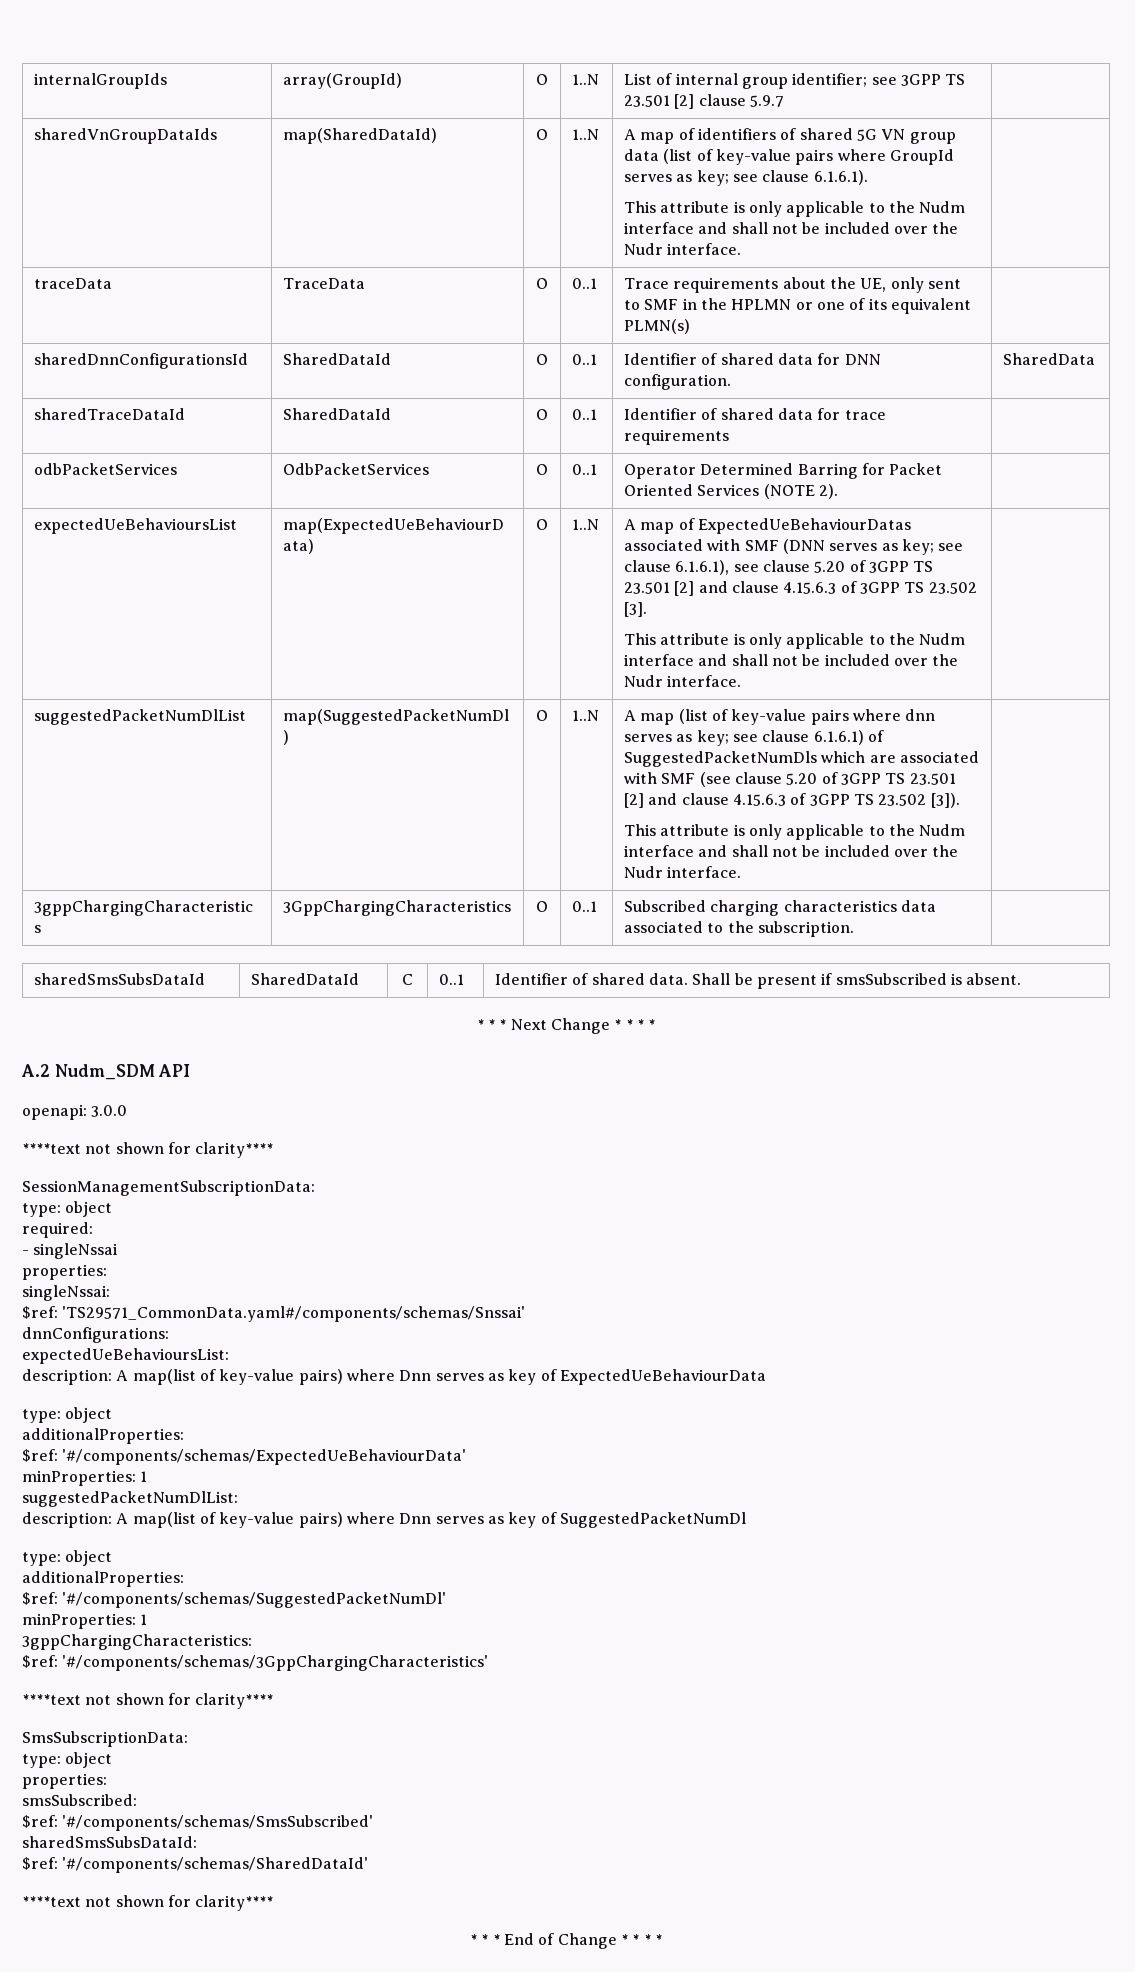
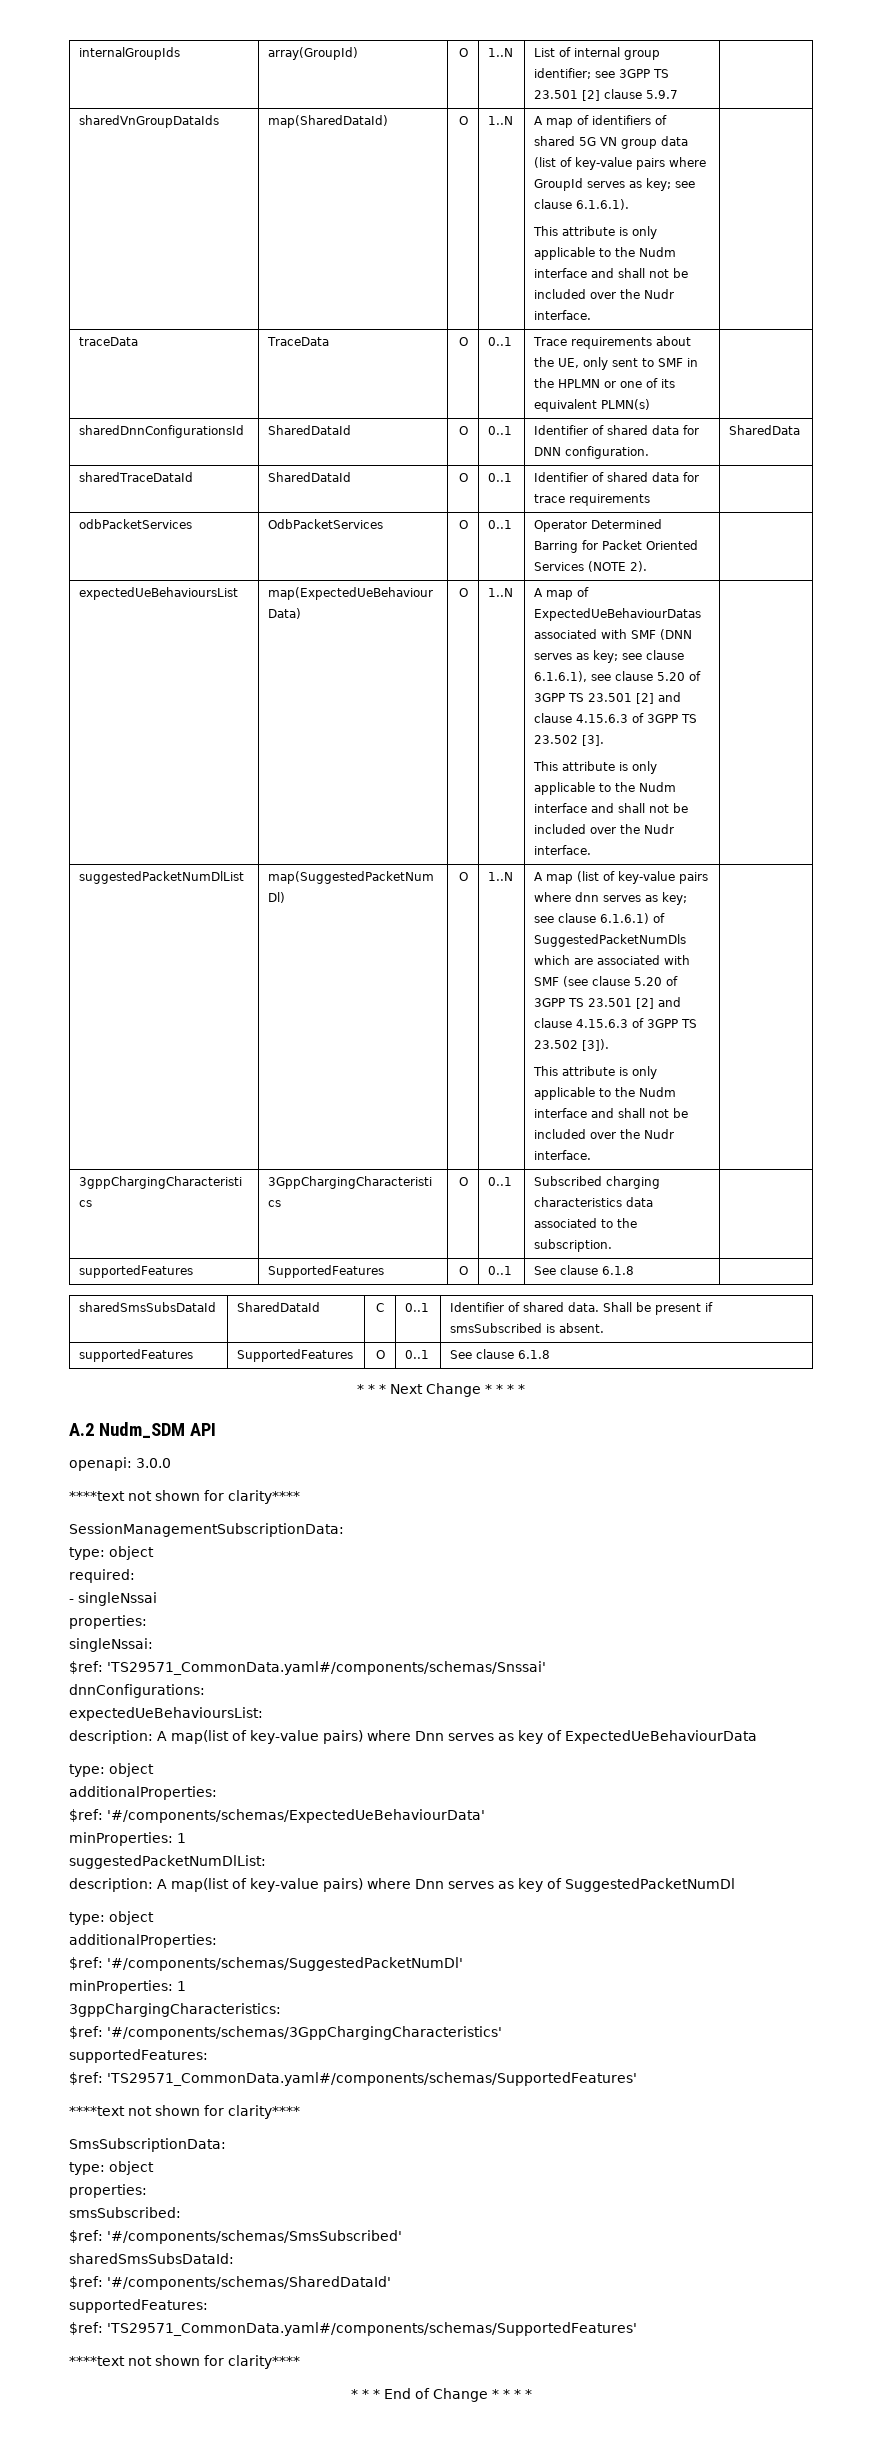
(855, 929) none -> [79,1265,194,1278] [268,1265,385,1278] [458,1266,468,1275] [488,1266,513,1275] [534,1265,635,1275] // supportedFeatures | SupportedFeatures | O | 0..1 | See clause 6.1.8 |
(1022, 979) none -> [79,1349,194,1362] [237,1349,354,1362] [375,1350,385,1359] [405,1350,430,1359] [450,1349,551,1359] // supportedFeatures | SupportedFeatures | O | 0..1 | See clause 6.1.8
(489, 1663) none -> [69,2049,208,2063] [69,2072,637,2086] // supportedFeatures: // $ref: 'TS29571_CommonData.yaml#/components/schemas/SupportedFeatures'
(369, 1865) none -> [69,2299,208,2313] [69,2322,637,2336] // supportedFeatures: // $ref: 'TS29571_CommonData.yaml#/components/schemas/SupportedFeatures'

